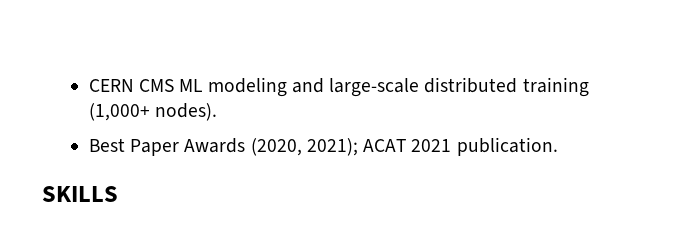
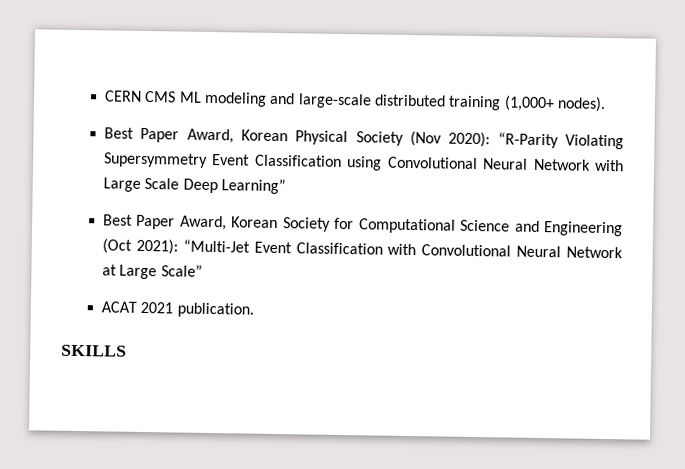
[184,138,358,156] Awards (2020, 2021); -> [186,128,624,150] [104,152,624,172] [103,177,286,195] [103,214,623,237] [102,238,623,259] [102,264,203,280] Award, Korean Physical Society (Nov 2020): “R-Parity Violating Supersymmetry Event Classification using Convolutional Neural Network with Large Scale Deep Learning” // Best Paper Award, Korean Society for Computational Science and Engineering (Oct 2021): “Multi-Jet Event Classification with Convolutional Neural Network at Large Scale” //

